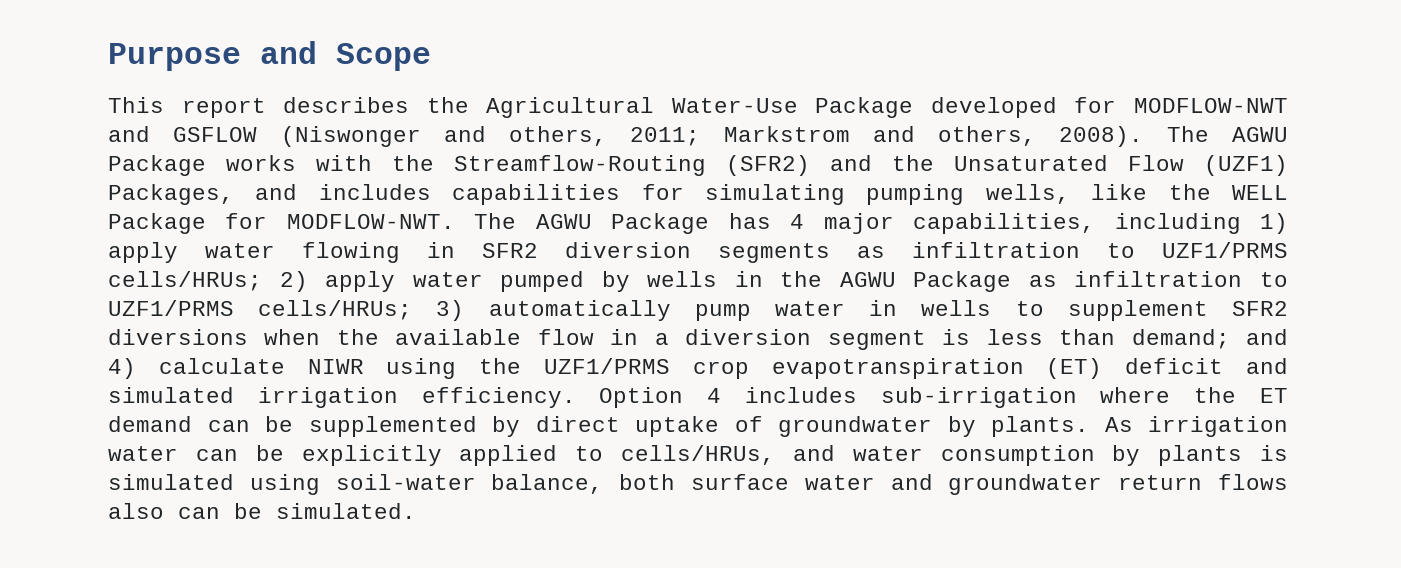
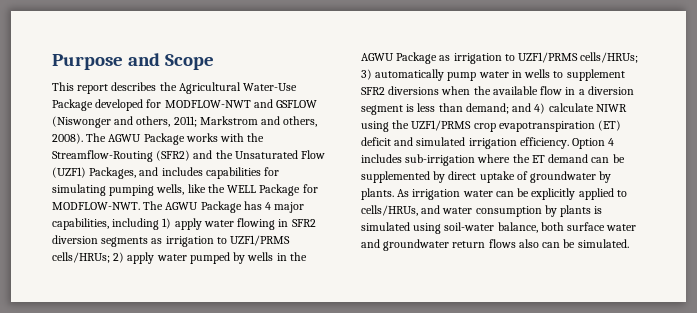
[912,242,1080,258] infiltration -> [165,236,214,247] irrigation
[1074,271,1243,287] infiltration -> [453,53,502,64] irrigation

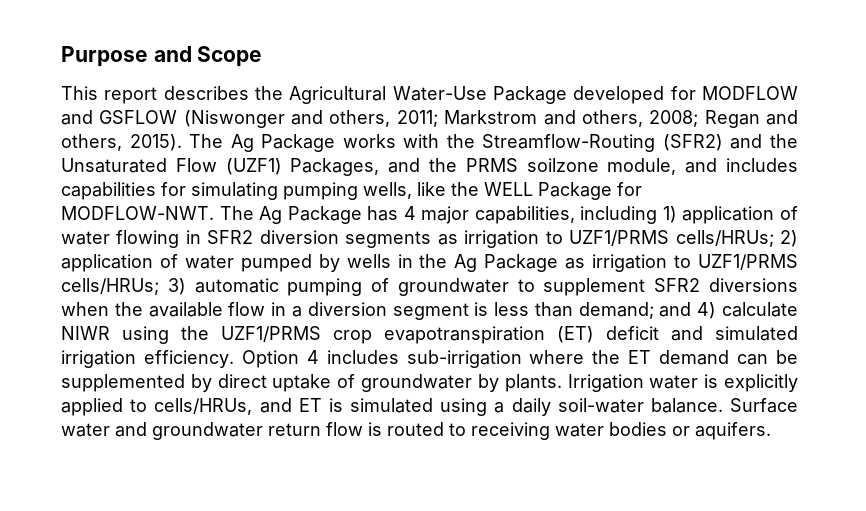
[164,100,251,108] MODFLOW-NWT -> [702,86,799,100] MODFLOW
[52,133,142,144] 2008). The AGWU -> [649,110,799,128] [61,134,254,152] 2008; Regan and others, 2015). The Ag
(159, 171) none -> [429,158,718,175] the PRMS soilzone module, and
[165,202,199,210] AGWU -> [259,206,283,224] Ag
[174,218,202,230] apply -> [682,206,798,224] application of
[127,252,155,264] apply -> [61,254,178,272] application of
[361,53,394,61] AGWU -> [454,254,478,272] Ag
[375,69,551,81] automatically pump water in wells -> [194,278,509,296] automatic pumping of groundwater
[397,188,530,200] As irrigation water can be -> [567,374,719,392] Irrigation water is
[442,205,603,217] [361,222,637,234] [361,239,629,251] water consumption by plants is simulated using soil-water balance, both surface water and groundwater return flows also can be simulated. -> [298,398,798,416] [61,422,771,440] ET is simulated using a daily soil-water balance. Surface water and groundwater return flow is routed to receiving water bodies or aquifers.

